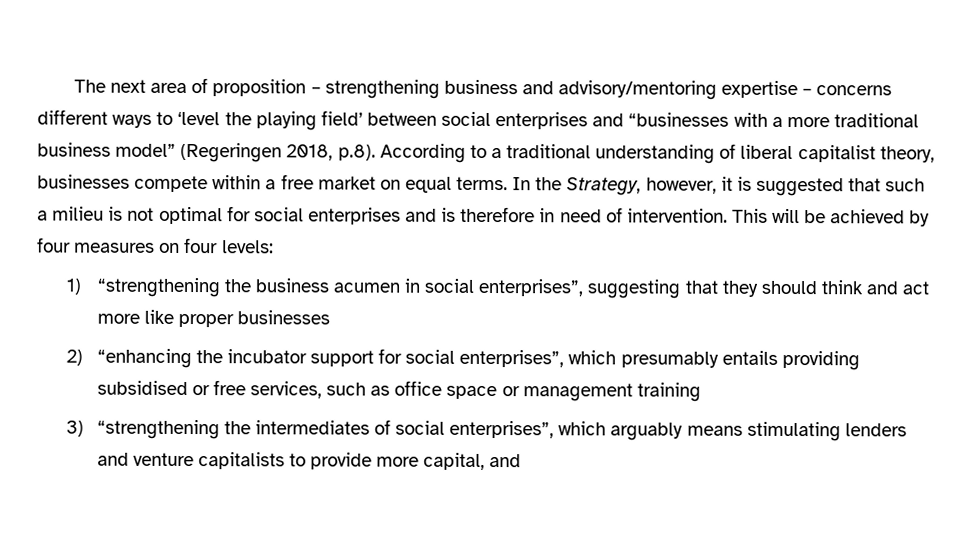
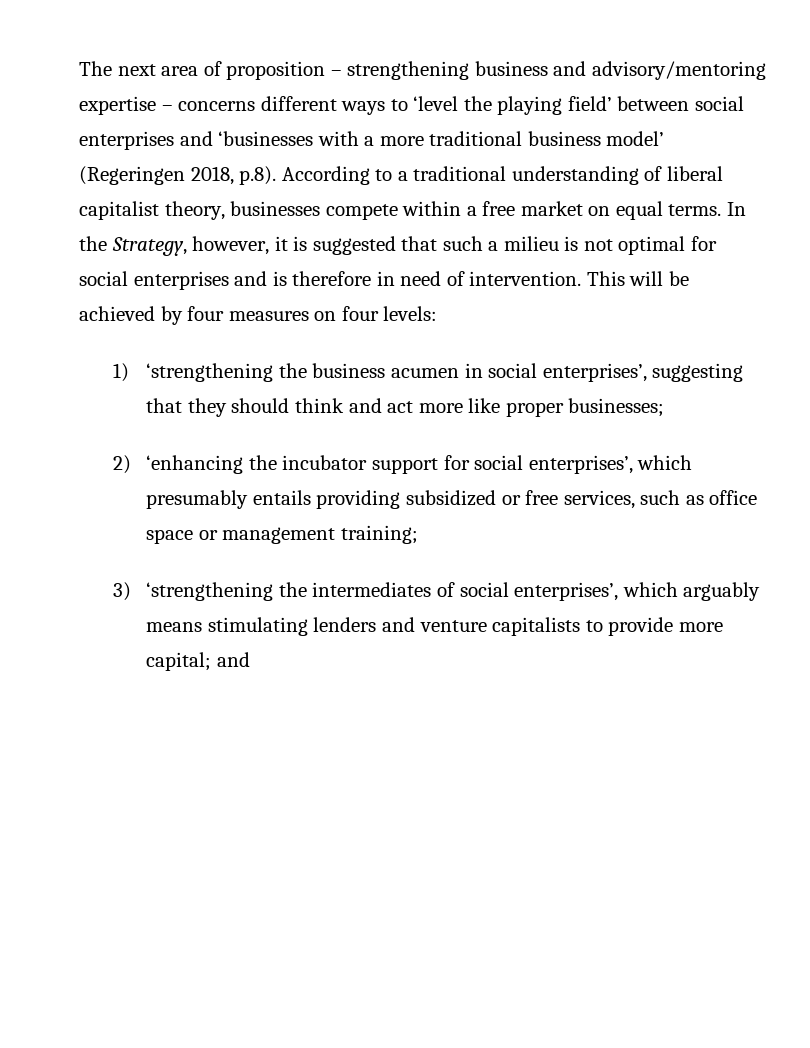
[628,112,730,127] “businesses -> [218,131,314,146] ‘businesses
[115,143,177,157] model” -> [606,131,665,146] model’
[96,277,220,298] “strengthening -> [146,363,274,382] ‘strengthening
[478,278,584,297] enterprises”, -> [542,363,647,382] enterprises’,
[236,310,330,325] businesses -> [568,398,665,417] businesses;
[96,348,192,369] “enhancing -> [146,455,244,474] ‘enhancing
[459,349,565,368] enterprises”, -> [528,455,633,474] enterprises’,
[96,380,188,396] subsidised -> [406,490,497,506] subsidized
[636,382,701,402] training -> [341,525,419,544] training;
[96,419,220,440] “strengthening -> [146,582,274,601] ‘strengthening
[449,420,555,439] enterprises”, -> [514,582,619,601] enterprises’,
[423,452,486,470] capital, -> [146,652,212,671] capital;

